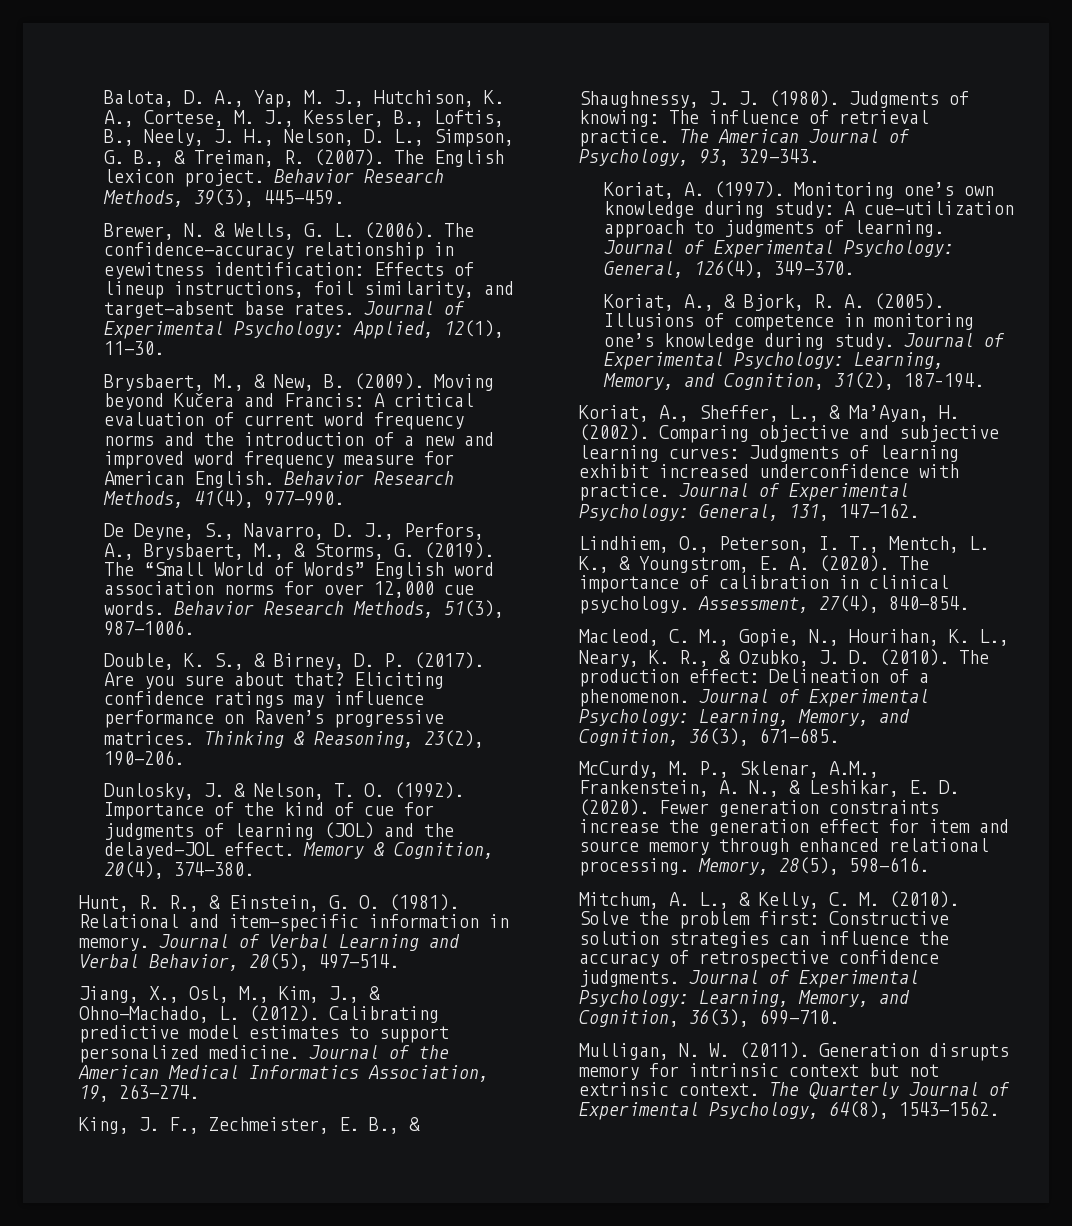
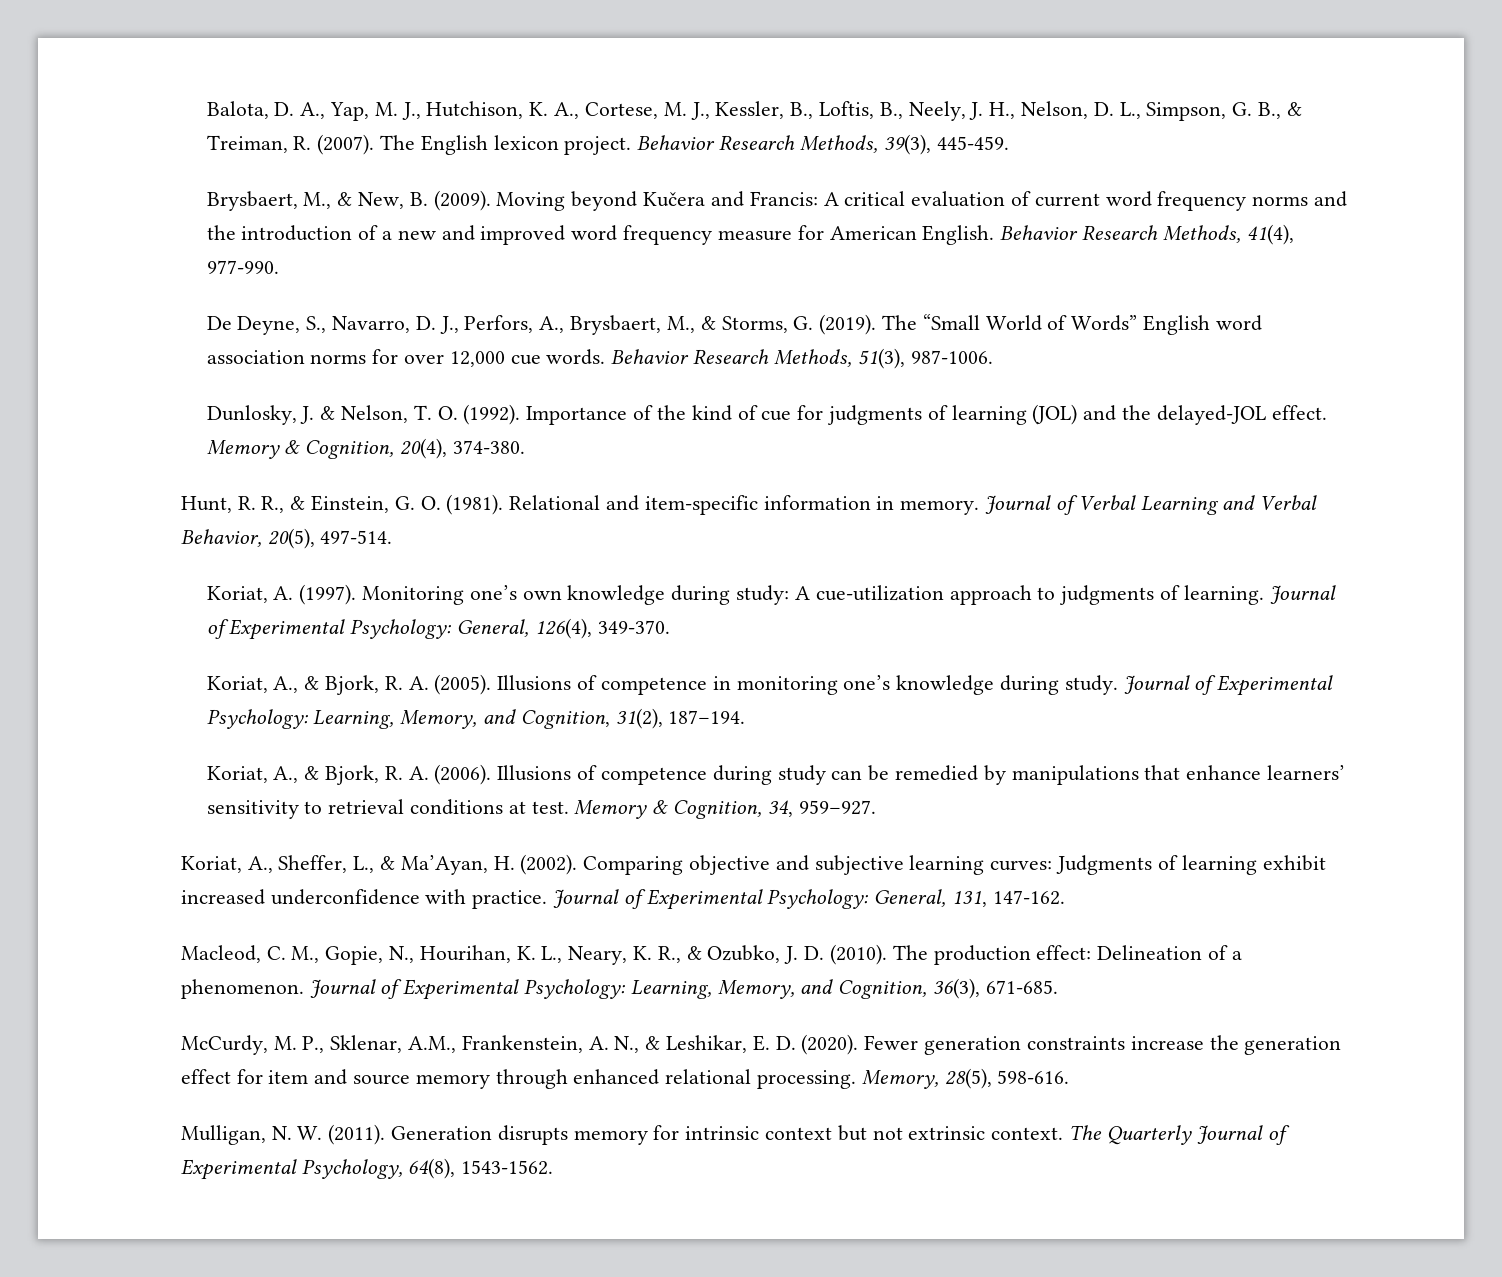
[103,222,474,240] [103,242,454,260] [103,262,474,279] [103,281,514,299] [103,301,465,318] [103,320,504,339] [103,341,164,355] // Brewer, N. & Wells, G. L. (2006). The confidence-accuracy relationship in eyewitness identification: Effects of lineup instructions, foil similarity, and target-absent base rates. Journal of Experimental Psychology: Applied, 12(1), 11-30. -> (1009, 143) none
[103,652,484,670] [103,672,444,689] [103,691,424,708] [103,710,444,728] [103,730,484,748] [103,750,184,766] // Double, K. S., & Birney, D. P. (2017). Are you sure about that? Eliciting confidence ratings may influence performance on Raven’s progressive matrices. Thinking & Reasoning, 23(2), 190-206. -> (993, 357) none
[78,986,380,1003] [78,1005,439,1023] [78,1025,449,1043] [78,1045,449,1063] [77,1065,489,1082] [78,1084,199,1102] [78,1117,420,1134] [578,90,969,108] [578,110,929,127] [578,129,910,147] [578,149,819,166] // Jiang, X., Osl, M., Kim, J., & Ohno-Machado, L. (2012). Calibrating predictive model estimates to support personalized medicine. Journal of the American Medical Informatics Association, 19, 263-274. // King, J. F., Zechmeister, E. B., & Shaughnessy, J. J. (1980). Judgments of knowing: The influence of retrieval practice. The American Journal of Psychology, 93, 329-343. -> (393, 537) none
(984, 380) none -> [206,764,1345,785] [206,799,876,819] // Koriat, A., & Bjork, R. A. (2006). Illusions of competence during study can be remedied by manipulations that enhance learners’ sensitivity to retrieval conditions at test. Memory & Cognition, 34, 959–927.
[578,536,989,553] [578,555,929,573] [578,575,949,593] [578,595,969,614] // Lindhiem, O., Peterson, I. T., Mentch, L. K., & Youngstrom, E. A. (2020). The importance of calibration in clinical psychology. Assessment, 27(4), 840-854. -> (1065, 897) none
[578,891,959,909] [578,911,949,929] [578,931,949,948] [578,950,939,968] [578,970,919,988] [578,990,910,1007] [578,1009,839,1027] // Mitchum, A. L., & Kelly, C. M. (2010). Solve the problem first: Constructive solution strategies can influence the accuracy of retrospective confidence judgments. Journal of Experimental Psychology: Learning, Memory, and Cognition, 36(3), 699-710. -> (1070, 1077) none

